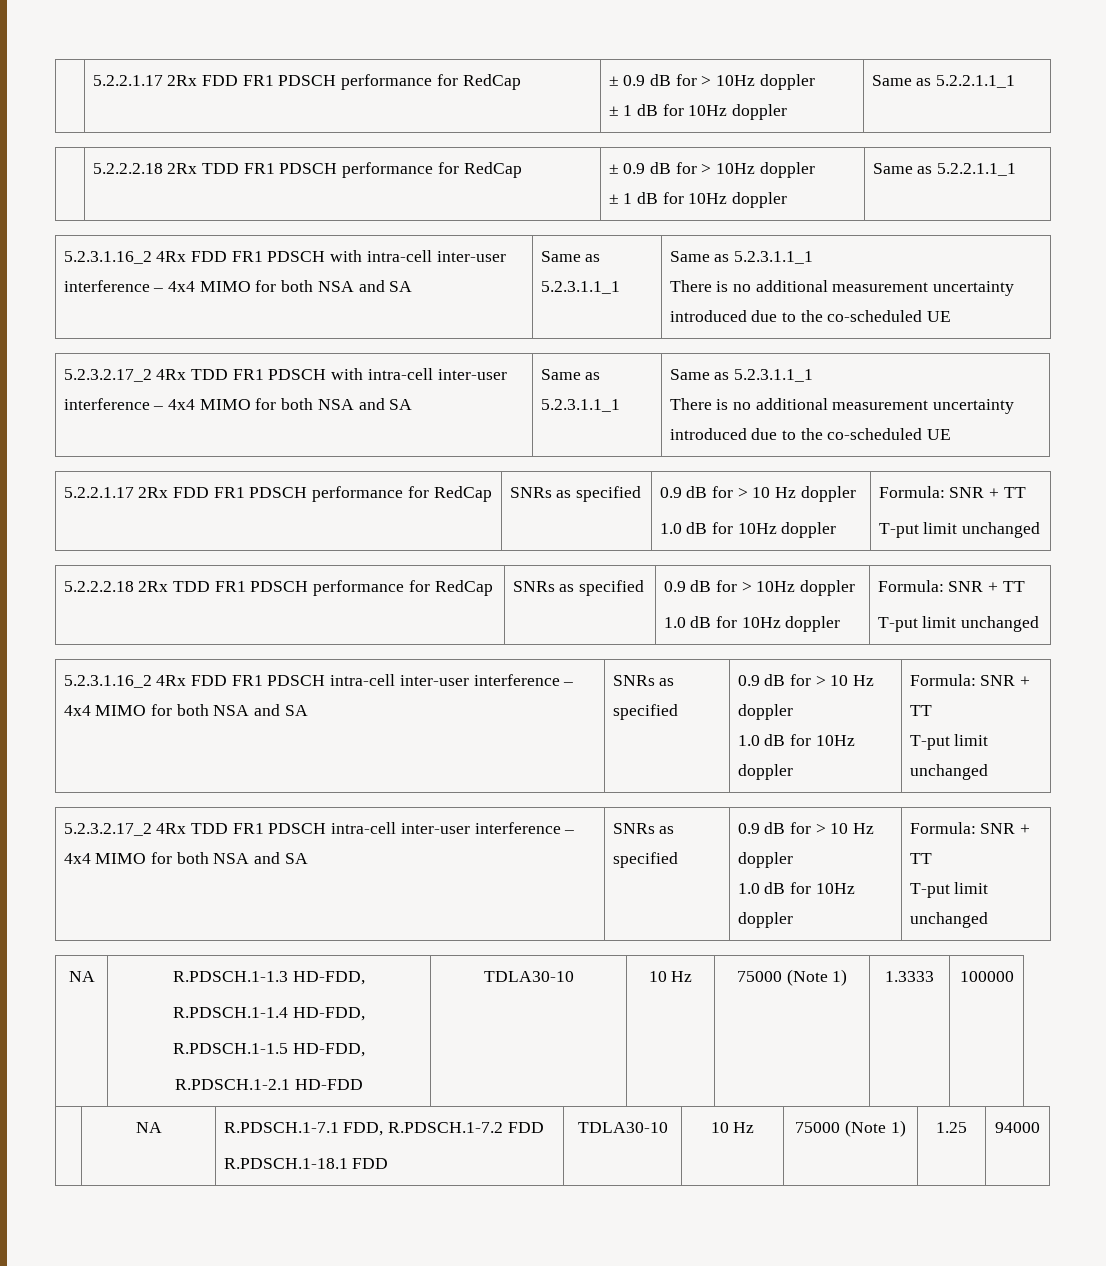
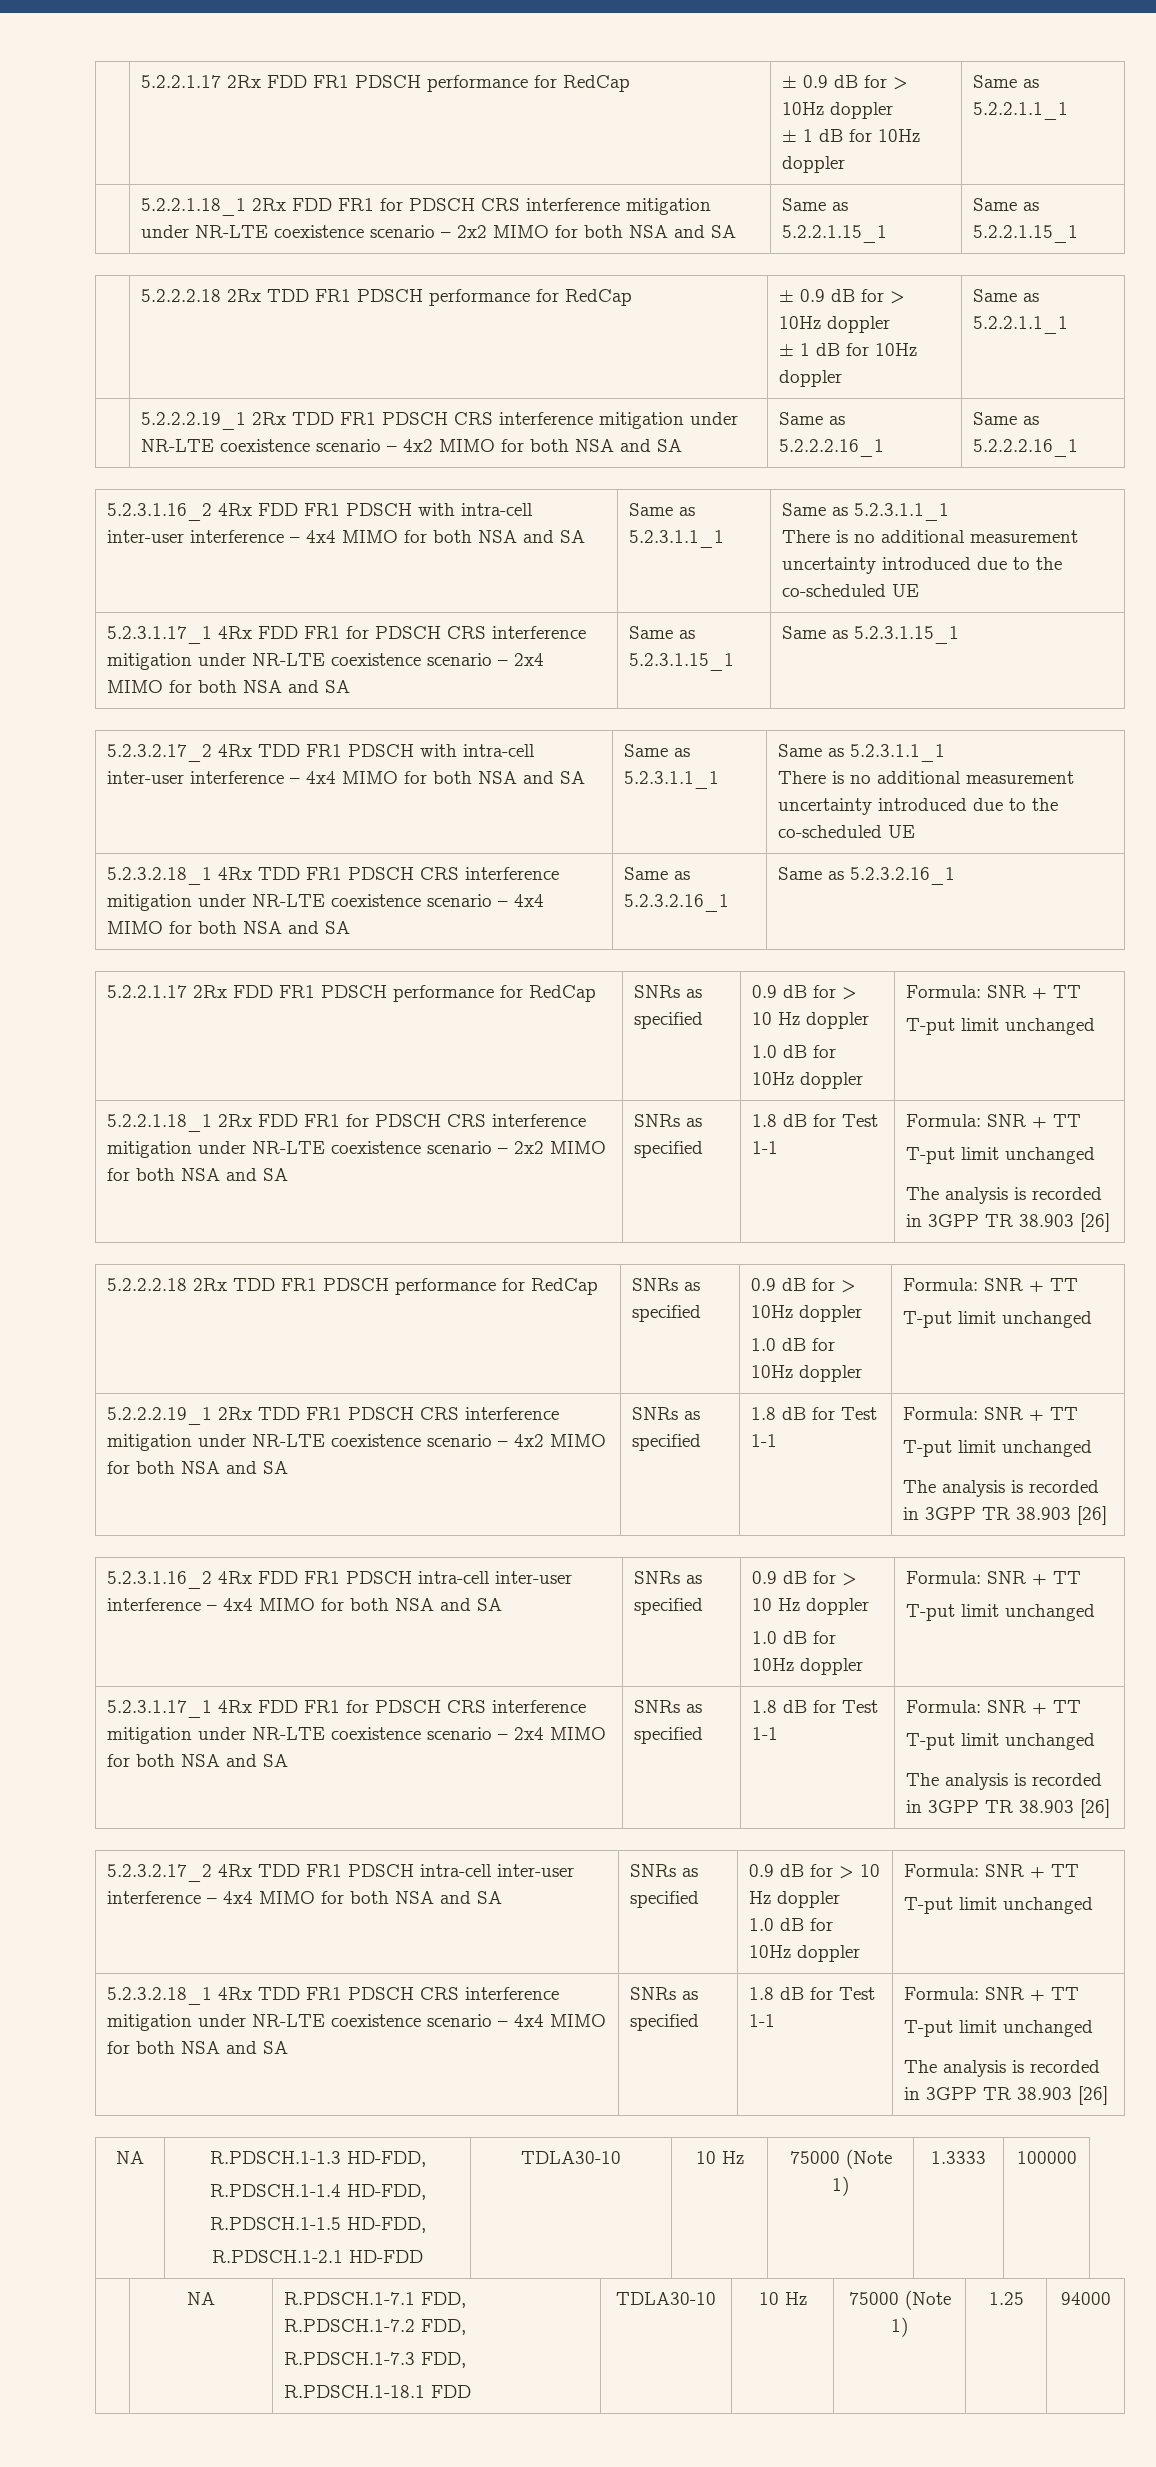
(1015, 81) none -> [141,198,712,216] [141,225,737,238] [782,198,849,211] [782,225,888,243] [973,198,1040,211] [973,225,1079,243] // | 5.2.2.1.18_1 2Rx FDD FR1 for PDSCH CRS interference mitigation under NR-LTE coexistence scenario – 2x2 MIMO for both NSA and SA | Same as 5.2.2.1.15_1 | Same as 5.2.2.1.15_1
(1016, 169) none -> [141,412,739,430] [141,439,683,452] [779,412,846,425] [779,439,885,457] [973,412,1040,425] [973,439,1079,457] // | 5.2.2.2.19_1 2Rx TDD FR1 PDSCH CRS interference mitigation under NR-LTE coexistence scenario – 4x2 MIMO for both NSA and SA | Same as 5.2.2.2.16_1 | Same as 5.2.2.2.16_1
(952, 316) none -> [107,626,587,644] [107,653,545,670] [107,680,351,693] [629,626,696,639] [629,653,735,671] [782,626,960,644] // 5.2.3.1.17_1 4Rx FDD FR1 for PDSCH CRS interference mitigation under NR-LTE coexistence scenario – 2x4 MIMO for both NSA and SA | Same as 5.2.3.1.15_1 | Same as 5.2.3.1.15_1
(952, 434) none -> [107,867,560,885] [107,894,545,911] [107,921,351,934] [624,867,691,880] [624,894,730,912] [778,867,956,885] // 5.2.3.2.18_1 4Rx TDD FR1 PDSCH CRS interference mitigation under NR-LTE coexistence scenario – 4x4 MIMO for both NSA and SA | Same as 5.2.3.2.16_1 | Same as 5.2.3.2.16_1
(1040, 530) none -> [107,1114,587,1132] [107,1141,607,1158] [107,1168,289,1181] [634,1114,703,1127] [634,1141,704,1158] [752,1114,879,1127] [752,1141,779,1154] [906,1114,1082,1128] [906,1147,1096,1164] [906,1187,1103,1204] [906,1213,1111,1232] // 5.2.2.1.18_1 2Rx FDD FR1 for PDSCH CRS interference mitigation under NR-LTE coexistence scenario – 2x2 MIMO for both NSA and SA | SNRs as specified | 1.8 dB for Test 1-1 | Formula: SNR + TT // T-put limit unchanged // The analysis is recorded in 3GPP TR 38.903 [26]
(1039, 624) none -> [107,1407,560,1425] [107,1434,607,1451] [107,1461,289,1474] [632,1407,701,1420] [632,1434,702,1451] [751,1407,878,1420] [751,1434,778,1447] [903,1407,1079,1421] [903,1440,1093,1457] [903,1480,1100,1497] [903,1506,1108,1525] // 5.2.2.2.19_1 2Rx TDD FR1 PDSCH CRS interference mitigation under NR-LTE coexistence scenario – 4x2 MIMO for both NSA and SA | SNRs as specified | 1.8 dB for Test 1-1 | Formula: SNR + TT // T-put limit unchanged // The analysis is recorded in 3GPP TR 38.903 [26]
(988, 772) none -> [107,1700,587,1718] [107,1727,607,1744] [107,1754,289,1767] [634,1700,703,1713] [634,1727,704,1744] [752,1700,879,1713] [752,1727,779,1740] [906,1700,1082,1714] [906,1733,1096,1750] [906,1773,1103,1790] [906,1799,1111,1818] // 5.2.3.1.17_1 4Rx FDD FR1 for PDSCH CRS interference mitigation under NR-LTE coexistence scenario – 2x4 MIMO for both NSA and SA | SNRs as specified | 1.8 dB for Test 1-1 | Formula: SNR + TT // T-put limit unchanged // The analysis is recorded in 3GPP TR 38.903 [26]
(988, 920) none -> [107,1987,560,2005] [107,2014,607,2031] [107,2041,289,2054] [630,1987,699,2000] [630,2014,700,2031] [749,1987,876,2000] [749,2014,776,2027] [904,1987,1080,2001] [904,2020,1094,2037] [904,2060,1101,2077] [904,2086,1109,2105] // 5.2.3.2.18_1 4Rx TDD FR1 PDSCH CRS interference mitigation under NR-LTE coexistence scenario – 4x4 MIMO for both NSA and SA | SNRs as specified | 1.8 dB for Test 1-1 | Formula: SNR + TT // T-put limit unchanged // The analysis is recorded in 3GPP TR 38.903 [26]
[507,1122,544,1133] FDD -> [421,2319,467,2335] [284,2352,467,2368] FDD, // R.PDSCH.1-7.3 FDD,

